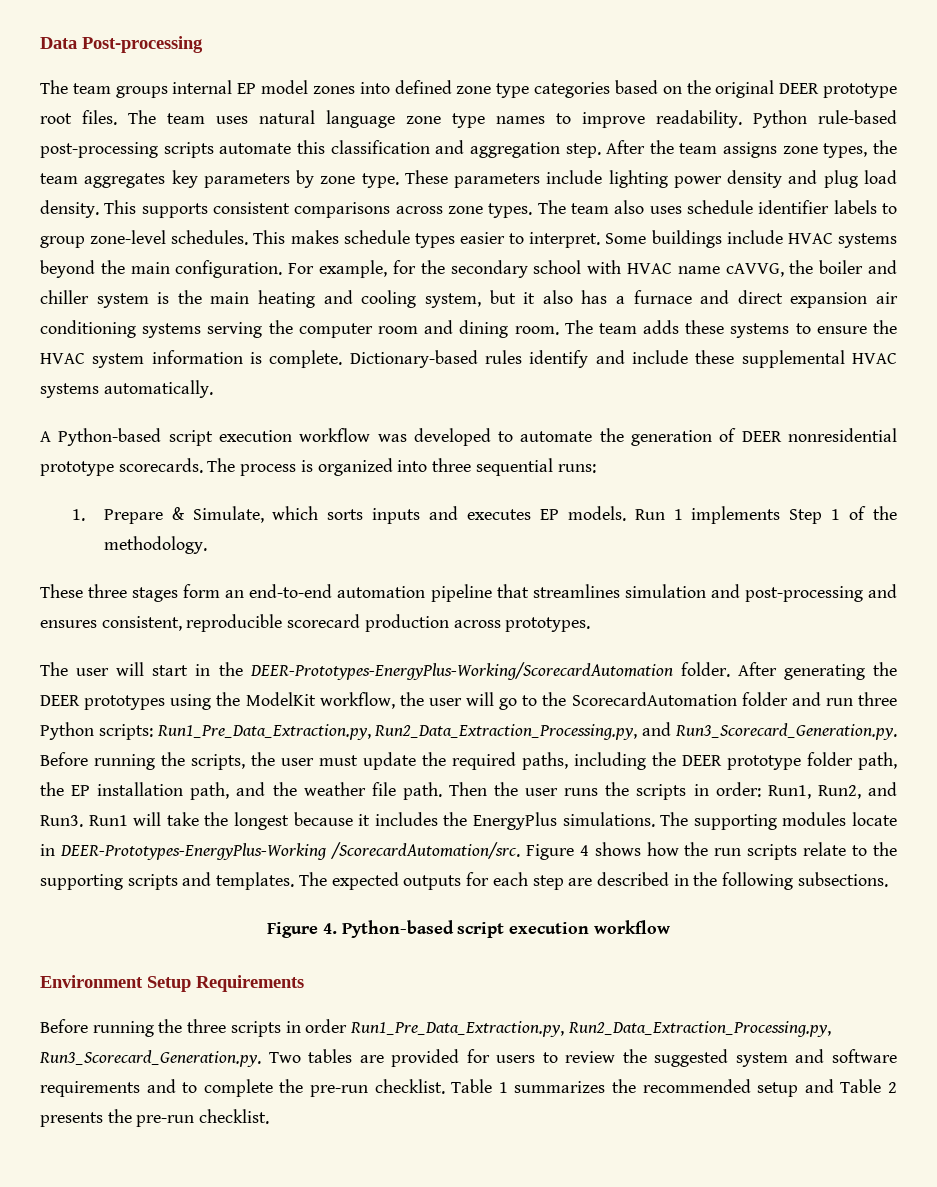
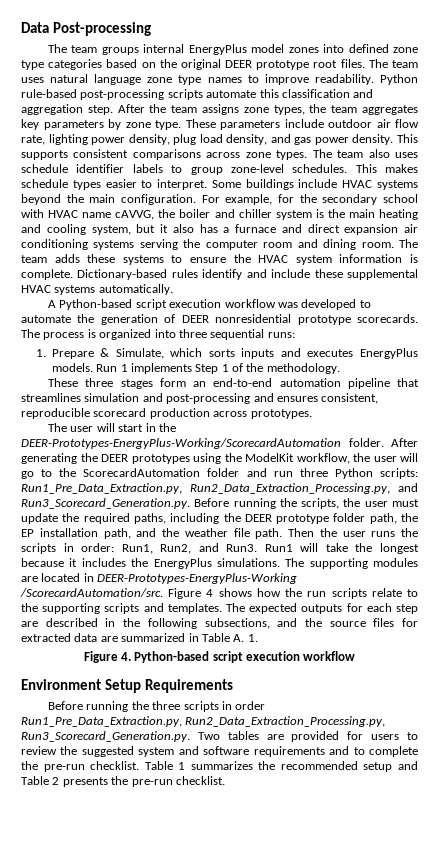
[237,83,257,94] EP -> [188,44,247,55] EnergyPlus
[608,170,897,188] lighting power density and plug load -> [328,119,419,128] [21,134,349,145] outdoor air flow rate, lighting power density, plug load density, and gas power
[539,509,559,520] EP -> [360,348,418,359] EnergyPlus
[852,812,898,826] locate -> [21,573,81,582] are located
[797,872,888,887] subsections. -> [204,618,418,629] [21,633,258,642] subsections, and the source files for extracted data are summarized in Table A. 1.

